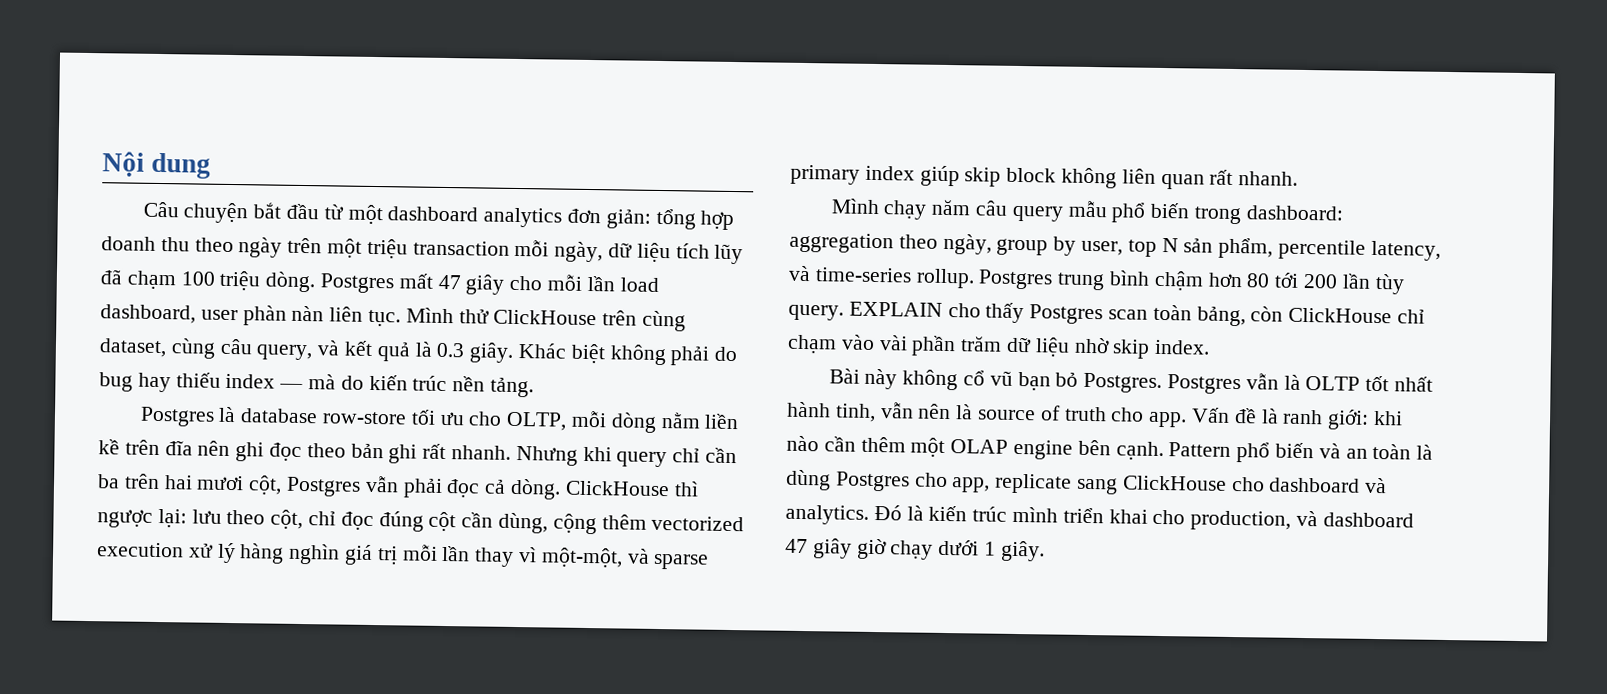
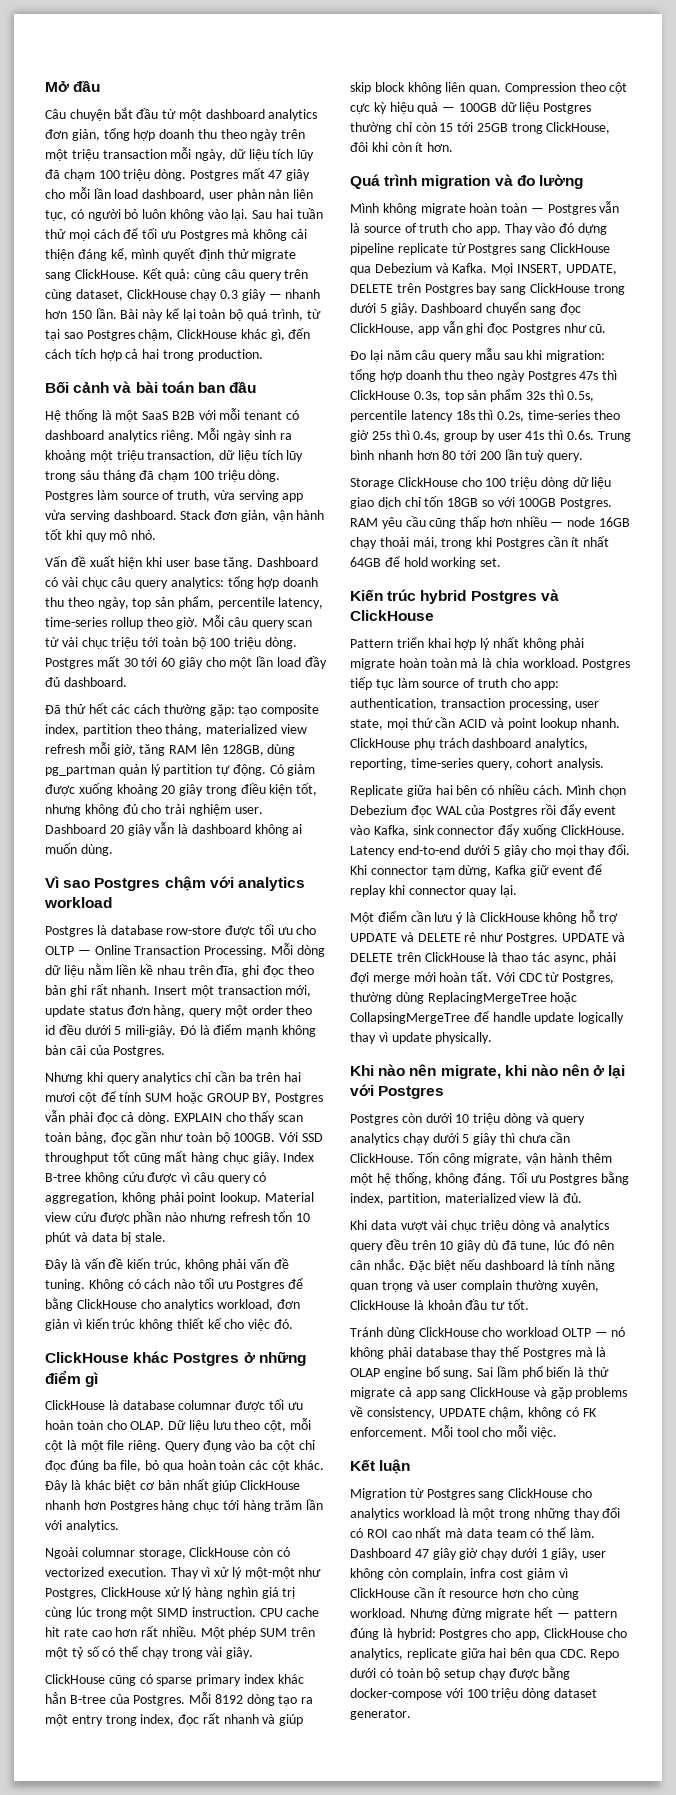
[102,151,212,179] Nội dung -> [45,81,101,92] Mở đầu
[605,209,651,229] giản: -> [71,129,100,141] giản,
[368,307,687,332] [99,338,738,366] [99,372,535,398] tục. Mình thử ClickHouse trên cùng dataset, cùng câu query, và kết quả là 0.3 giây. Khác biệt không phải do bug hay thiếu index — mà do kiến trúc nền tảng. -> [45,208,323,221] [45,228,308,241] [45,248,297,261] [45,268,309,281] [45,289,321,301] [45,308,321,321] [45,328,311,341] [45,349,263,361] [45,381,257,393] [45,408,300,422] [45,428,292,442] [45,450,304,462] [45,470,281,482] [45,490,304,502] [45,510,325,522] [45,529,157,542] [45,556,319,569] [45,576,319,589] [45,596,324,609] [45,615,313,629] [45,637,298,649] [45,656,327,669] [45,677,127,687] [45,703,320,716] [45,724,307,736] [45,742,296,756] [45,764,316,776] [45,783,318,796] [45,804,263,816] [45,822,303,836] [45,843,113,856] [45,876,305,891] [44,897,112,908] tục, có người bỏ luôn không vào lại. Sau hai tuần thử mọi cách để tối ưu Postgres mà không cải thiện đáng kể, mình quyết định thử migrate sang ClickHouse. Kết quả: cùng câu query trên cùng dataset, ClickHouse chạy 0.3 giây — nhanh hơn 150 lần. Bài này kể lại toàn bộ quá trình, từ tại sao Postgres chậm, ClickHouse khác gì, đến cách tích hợp cả hai trong production. // Bối cảnh và bài toán ban đầu // Hệ thống là một SaaS B2B với mỗi tenant có dashboard analytics riêng. Mỗi ngày sinh ra khoảng một triệu transaction, dữ liệu tích lũy trong sáu tháng đã chạm 100 triệu dòng. Postgres làm source of truth, vừa serving app vừa serving dashboard. Stack đơn giản, vận hành tốt khi quy mô nhỏ. // Vấn đề xuất hiện khi user base tăng. Dashboard có vài chục câu query analytics: tổng hợp doanh thu theo ngày, top sản phẩm, percentile latency, time-series rollup theo giờ. Mỗi câu query scan từ vài chục triệu tới toàn bộ 100 triệu dòng. Postgres mất 30 tới 60 giây cho một lần load đầy đủ dashboard. // Đã thử hết các cách thường gặp: tạo composite index, partition theo tháng, materialized view refresh mỗi giờ, tăng RAM lên 128GB, dùng pg_partman quản lý partition tự động. Có giảm được xuống khoảng 20 giây trong điều kiện tốt, nhưng không đủ cho trải nghiệm user. Dashboard 20 giây vẫn là dashboard không ai muốn dùng. // Vì sao Postgres chậm với analytics workload
(408, 418) none -> [225,925,256,937] được
[506,410,740,433] [98,439,231,457] OLTP, mỗi dòng nằm liền kề trên đĩa nên -> [45,943,325,957] [45,963,239,977] OLTP — Online Transaction Processing. Mỗi dòng dữ liệu nằm liền kề nhau trên đĩa,
(512, 452) none -> [154,985,312,997] [45,1005,313,1017] [45,1024,317,1037] [45,1045,166,1057] Insert một transaction mới, update status đơn hàng, query một order theo id đều dưới 5 mili-giây. Đó là điểm mạnh không bàn cãi của Postgres. //
(668, 459) none -> [142,1072,192,1084] analytics
[248,475,283,495] cột, -> [78,1091,272,1104] cột để tính SUM hoặc GROUP BY,
[564,480,699,497] [97,508,745,535] [97,542,184,558] ClickHouse thì ngược lại: lưu theo cột, chỉ đọc đúng cột cần dùng, cộng thêm vectorized execution -> [173,1111,304,1124] [45,1131,324,1144] [45,1151,315,1164] [45,1172,267,1184] [45,1192,314,1204] [45,1211,311,1224] [45,1232,167,1244] [45,1258,290,1271] [45,1278,304,1291] [45,1297,300,1311] [45,1318,294,1331] [45,1351,306,1366] [45,1370,99,1387] [45,1399,303,1412] [45,1418,312,1432] [45,1440,315,1452] [45,1460,324,1472] [45,1479,301,1492] [45,1499,324,1512] [45,1520,119,1532] [45,1547,290,1559] [45,1567,322,1579] [45,1587,161,1599] EXPLAIN cho thấy scan toàn bảng, đọc gần như toàn bộ 100GB. Với SSD throughput tốt cũng mất hàng chục giây. Index B-tree không cứu được vì câu query có aggregation, không phải point lookup. Material view cứu được phần nào nhưng refresh tốn 10 phút và data bị stale. // Đây là vấn đề kiến trúc, không phải vấn đề tuning. Không có cách nào tối ưu Postgres để bằng ClickHouse cho analytics workload, đơn giản vì kiến trúc không thiết kế cho việc đó. // ClickHouse khác Postgres ở những điểm gì // ClickHouse là database columnar được tối ưu hoàn toàn cho OLAP. Dữ liệu lưu theo cột, mỗi cột là một file riêng. Query đụng vào ba cột chỉ đọc đúng ba file, bỏ qua hoàn toàn các cột khác. Đây là khác biệt cơ bản nhất giúp ClickHouse nhanh hơn Postgres hàng chục tới hàng trăm lần với analytics. // Ngoài columnar storage, ClickHouse còn có vectorized execution. Thay vì xử lý một-một như Postgres, ClickHouse
[401,544,710,570] [790,164,915,185] mỗi lần thay vì một-một, và sparse primary index -> [45,1607,320,1619] [45,1626,316,1639] [45,1646,254,1659] [45,1674,304,1686] [45,1692,314,1706] [45,1713,276,1726] cùng lúc trong một SIMD instruction. CPU cache hit rate cao hơn rất nhiều. Một phép SUM trên một tỷ số có thể chạy trong vài giây. // ClickHouse cũng có sparse primary index khác hẳn B-tree của Postgres. Mỗi 8192 dòng tạo ra một entry trong index, đọc rất nhanh và
[1160,169,1299,190] [830,198,1344,225] [789,232,1441,261] [788,265,1405,295] [788,301,1426,327] [787,334,1211,359] [828,368,1434,395] [787,401,952,423] quan rất nhanh. // Mình chạy năm câu query mẫu phổ biến trong dashboard: aggregation theo ngày, group by user, top N sản phẩm, percentile latency, và time-series rollup. Postgres trung bình chậm hơn 80 tới 200 lần tùy query. EXPLAIN cho thấy Postgres scan toàn bảng, còn ClickHouse chỉ chạm vào vài phần trăm dữ liệu nhờ skip index. // Bài này không cổ vũ bạn bỏ Postgres. Postgres vẫn là OLTP tốt nhất hành tinh, vẫn nên -> [469,82,628,94] [350,102,592,114] [350,122,611,134] [350,142,454,152] [350,174,583,189] [350,201,620,215] quan. Compression theo cột cực kỳ hiệu quả — 100GB dữ liệu Postgres thường chỉ còn 15 tới 25GB trong ClickHouse, đôi khi còn ít hơn. // Quá trình migration và đo lường // Mình không migrate hoàn toàn — Postgres vẫn
[1191,407,1404,430] [786,435,1434,463] [786,469,1388,495] [785,504,1414,531] Vấn đề là ranh giới: khi nào cần thêm một OLAP engine bên cạnh. Pattern phổ biến và an toàn là dùng Postgres cho app, replicate sang ClickHouse cho dashboard và analytics. Đó là kiến trúc mình triển khai cho production, và dashboard -> [504,223,608,235] [350,243,610,255] [350,263,617,275] [350,283,625,295] [350,302,581,315] [350,321,607,335] [350,348,606,362] [350,369,618,382] [350,389,595,402] [350,410,620,422] [350,430,631,442] [350,449,584,462] [350,477,612,489] [350,496,613,509] [350,516,631,529] [350,536,610,549] [350,556,502,569] [350,589,559,604] [350,610,434,621] [350,637,585,650] [350,658,631,670] [350,677,560,690] [350,698,600,710] [350,717,621,730] [350,738,589,750] [350,758,605,770] [350,784,627,797] [350,804,617,817] [350,824,625,837] [350,844,631,857] [350,864,603,877] [350,885,518,897] [350,910,619,924] [350,932,626,944] [350,952,617,964] [350,971,615,984] [350,992,578,1004] [350,1011,625,1024] [350,1032,493,1044] [350,1064,626,1079] [350,1084,445,1099] [350,1113,586,1125] [350,1132,571,1145] [350,1152,612,1165] [350,1171,630,1185] [350,1193,582,1205] [350,1220,610,1232] [350,1239,614,1252] [350,1258,616,1272] [350,1280,599,1292] [350,1299,529,1310] [350,1327,626,1339] [350,1346,607,1359] [350,1366,610,1379] [350,1387,628,1399] [350,1406,597,1419] [350,1425,557,1439] [350,1459,411,1474] [350,1488,592,1500] [350,1507,621,1520] [350,1527,596,1538] [350,1548,411,1558] Thay vào đó dựng pipeline replicate từ Postgres sang ClickHouse qua Debezium và Kafka. Mọi INSERT, UPDATE, DELETE trên Postgres bay sang ClickHouse trong dưới 5 giây. Dashboard chuyển sang đọc ClickHouse, app vẫn ghi đọc Postgres như cũ. // Đo lại năm câu query mẫu sau khi migration: tổng hợp doanh thu theo ngày Postgres 47s thì ClickHouse 0.3s, top sản phẩm 32s thì 0.5s, percentile latency 18s thì 0.2s, time-series theo giờ 25s thì 0.4s, group by user 41s thì 0.6s. Trung bình nhanh hơn 80 tới 200 lần tuỳ query. // Storage ClickHouse cho 100 triệu dòng dữ liệu giao dịch chỉ tốn 18GB so với 100GB Postgres. RAM yêu cầu cũng thấp hơn nhiều — node 16GB chạy thoải mái, trong khi Postgres cần ít nhất 64GB để hold working set. // Kiến trúc hybrid Postgres và ClickHouse // Pattern triển khai hợp lý nhất không phải migrate hoàn toàn mà là chia workload. Postgres tiếp tục làm source of truth cho app: authentication, transaction processing, user state, mọi thứ cần ACID và point lookup nhanh. ClickHouse phụ trách dashboard analytics, reporting, time-series query, cohort analysis. // Replicate giữa hai bên có nhiều cách. Mình chọn Debezium đọc WAL của Postgres rồi đẩy event vào Kafka, sink connector đẩy xuống ClickHouse. Latency end-to-end dưới 5 giây cho mọi thay đổi. Khi connector tạm dừng, Kafka giữ event để replay khi connector quay lại. // Một điểm cần lưu ý là ClickHouse không hỗ trợ UPDATE và DELETE rẻ như Postgres. UPDATE và DELETE trên ClickHouse là thao tác async, phải đợi merge mới hoàn tất. Với CDC từ Postgres, thường dùng ReplacingMergeTree hoặc CollapsingMergeTree để handle update logically thay vì update physically. // Khi nào nên migrate, khi nào nên ở lại với Postgres // Postgres còn dưới 10 triệu dòng và query analytics chạy dưới 5 giây thì chưa cần ClickHouse. Tốn công migrate, vận hành thêm một hệ thống, không đáng. Tối ưu Postgres bằng index, partition, materialized view là đủ. // Khi data vượt vài chục triệu dòng và analytics query đều trên 10 giây dù đã tune, lúc đó nên cân nhắc. Đặc biệt nếu dashboard là tính năng quan trọng và user complain thường xuyên, ClickHouse là khoản đầu tư tốt. // Tránh dùng ClickHouse cho workload OLTP — nó không phải database thay thế Postgres mà là OLAP engine bổ sung. Sai lầm phổ biến là thử migrate cả app sang ClickHouse và gặp problems về consistency, UPDATE chậm, không có FK enforcement. Mỗi tool cho mỗi việc. // Kết luận // Migration từ Postgres sang ClickHouse cho analytics workload là một trong những thay đổi có ROI cao nhất mà data team có thể làm. Dashboard
[1000,540,1045,562] giây. -> [551,1548,607,1560] [350,1568,568,1580] [350,1587,579,1600] [350,1607,617,1620] [350,1628,628,1640] [350,1648,620,1660] [350,1666,571,1680] [350,1688,597,1700] [350,1709,411,1720] giây, user không còn complain, infra cost giảm vì ClickHouse cần ít resource hơn cho cùng workload. Nhưng đừng migrate hết — pattern đúng là hybrid: Postgres cho app, ClickHouse cho analytics, replicate giữa hai bên qua CDC. Repo dưới có toàn bộ setup chạy được bằng docker-compose với 100 triệu dòng dataset generator.

